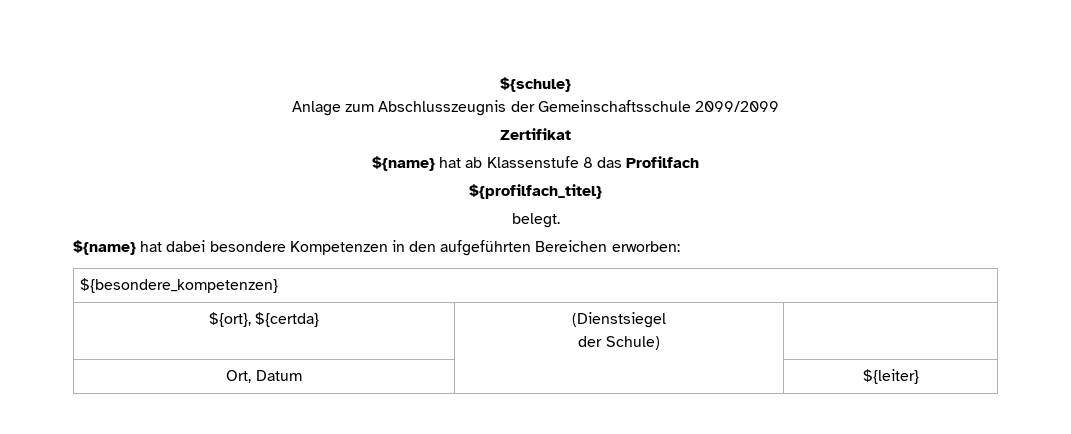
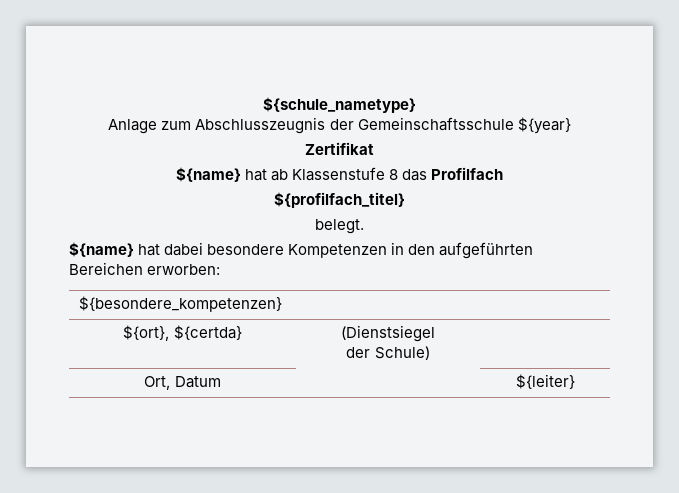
[500,77,571,92] ${schule} -> [263,97,416,113] ${schule_nametype}
[694,101,779,112] 2099/2099 -> [517,117,571,134] ${year}

